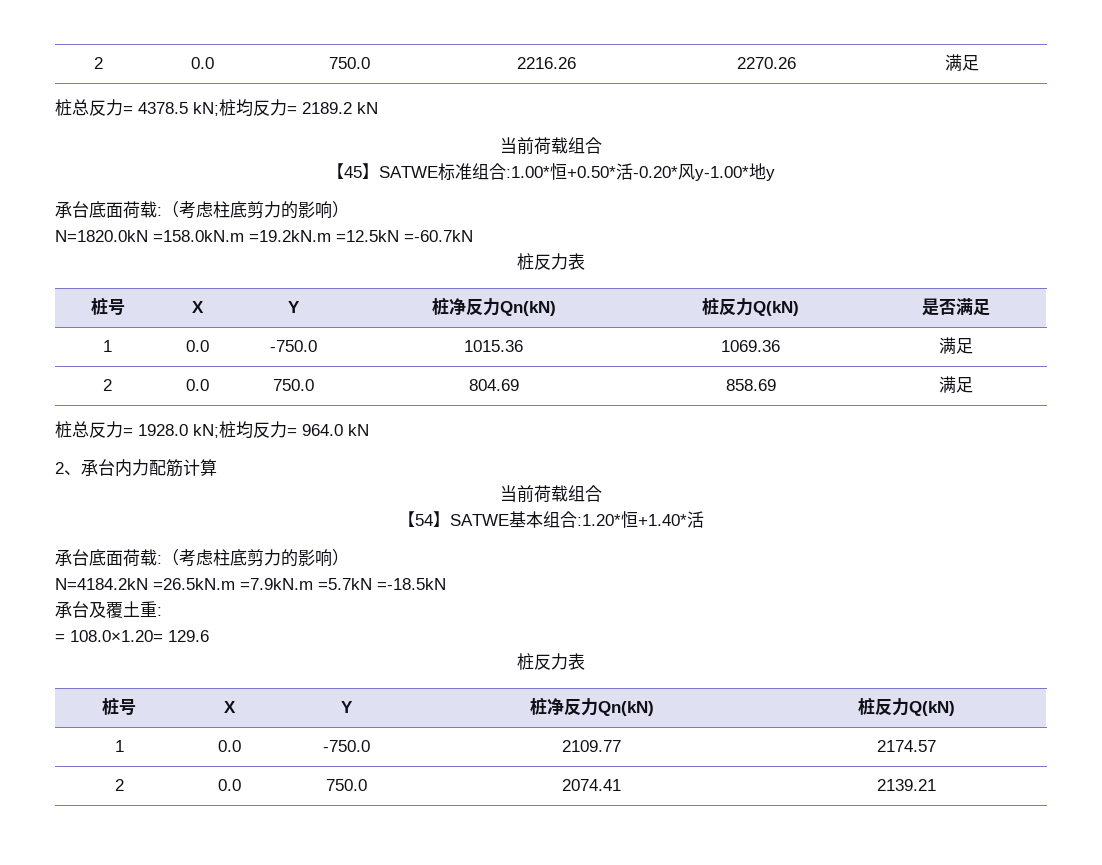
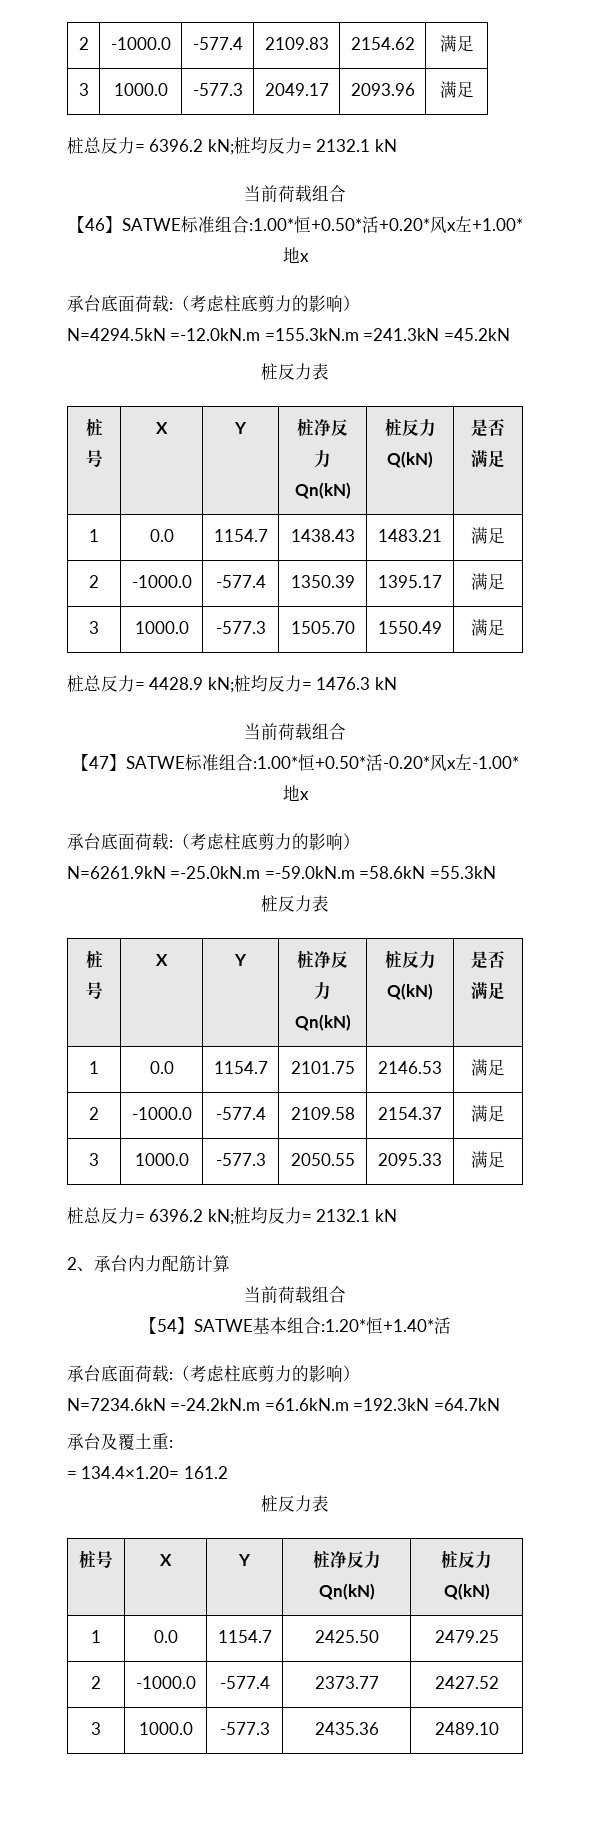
[93,57,103,69] [190,57,214,69] [329,57,370,69] [516,57,576,69] [737,57,796,69] [944,54,979,71] [55,99,378,117] [500,137,602,155] [327,163,775,181] 2 | 0.0 | 750.0 | 2216.26 | 2270.26 | 满足 // 桩总反力= 4378.5 kN;桩均反力= 2189.2 kN // 当前荷载组合 // 【45】SATWE标准组合:1.00*恒+0.50*活-0.20*风y-1.00*地y -> [78,37,89,50] [110,37,171,50] [192,37,243,50] [264,37,329,50] [350,37,415,50] [439,35,474,52] [78,83,89,96] [113,83,168,96] [192,83,243,96] [264,83,329,96] [350,83,415,96] [439,81,474,98] [67,137,397,155] [244,185,346,202] [67,216,523,234] [282,247,309,264] 2 | -1000.0 | -577.4 | 2109.83 | 2154.62 | 满足 // 3 | 1000.0 | -577.3 | 2049.17 | 2093.96 | 满足 // 桩总反力= 6396.2 kN;桩均反力= 2132.1 kN // 当前荷载组合 // 【46】SATWE标准组合:1.00*恒+0.50*活+0.20*风x左+1.00*地x
[55,230,473,242] N=1820.0kN =158.0kN.m =19.2kN.m =12.5kN =-60.7kN -> [67,328,510,341] N=4294.5kN =-12.0kN.m =155.3kN.m =241.3kN =45.2kN
[270,340,317,352] [464,340,523,352] [721,340,780,352] [939,337,973,354] [103,379,112,391] [186,379,209,391] [273,379,314,391] [468,379,519,391] [725,379,776,391] [939,376,973,393] [55,421,343,439] -750.0 | 1015.36 | 1069.36 | 满足 // 2 | 0.0 | 750.0 | 804.69 | 858.69 | 满足 // 桩总反力= 1928.0 kN;桩均反力= 964.0 -> [213,529,268,542] [290,529,355,542] [378,529,442,542] [471,527,505,544] [89,575,99,588] [131,575,192,588] [215,575,266,588] [290,575,355,588] [378,575,442,588] [471,573,505,590] [89,621,99,634] [134,621,189,634] [215,621,266,634] [290,621,355,634] [378,621,442,634] [471,619,505,636] [67,675,397,693] [244,723,346,740] [71,754,519,772] [282,785,309,802] [67,833,360,850] [67,866,496,879] [261,895,329,912] [85,950,103,968] [85,982,103,999] [156,954,168,966] [234,954,247,966] [297,950,348,968] [314,982,331,1000] [294,1014,351,1031] [384,950,436,969] [387,983,433,1000] [471,950,505,968] [471,982,505,1000] [89,1061,99,1074] [149,1061,174,1074] [213,1061,268,1074] [290,1061,355,1074] [378,1061,442,1074] [471,1059,505,1076] [89,1107,99,1120] [131,1107,192,1120] [215,1107,266,1120] [290,1107,355,1120] [378,1107,442,1120] [471,1105,505,1122] [89,1153,99,1166] [134,1153,189,1166] [215,1153,266,1166] [290,1153,355,1166] [378,1153,442,1166] [471,1151,505,1168] [67,1207,371,1225] 1154.7 | 1438.43 | 1483.21 | 满足 // 2 | -1000.0 | -577.4 | 1350.39 | 1395.17 | 满足 // 3 | 1000.0 | -577.3 | 1505.70 | 1550.49 | 满足 // 桩总反力= 4428.9 kN;桩均反力= 1476.3 kN // 当前荷载组合 // 【47】SATWE标准组合:1.00*恒+0.50*活-0.20*风x左-1.00*地x // 承台底面荷载:（考虑柱底剪力的影响） // N=6261.9kN =-25.0kN.m =-59.0kN.m =58.6kN =55.3kN // 桩反力表 // 桩号 | X | Y | 桩净反力Qn(kN) | 桩反力Q(kN) | 是否满足 // 1 | 0.0 | 1154.7 | 2101.75 | 2146.53 | 满足 // 2 | -1000.0 | -577.4 | 2109.58 | 2154.37 | 满足 // 3 | 1000.0 | -577.3 | 2050.55 | 2095.33 | 满足 // 桩总反力= 6396.2 kN;桩均反力= 2132.1
[55,578,446,590] N=4184.2kN =26.5kN.m =7.9kN.m =5.7kN =-18.5kN -> [67,1398,500,1411] N=7234.6kN =-24.2kN.m =61.6kN.m =192.3kN =64.7kN
[70,630,209,642] 108.0×1.20= 129.6 -> [81,1466,228,1479] 134.4×1.20= 161.2
[323,740,370,752] [562,740,621,752] [876,740,936,752] [114,779,124,791] [217,779,241,791] [326,779,367,791] [562,779,621,791] [876,779,936,791] -750.0 | 2109.77 | 2174.57 // 2 | 0.0 | 750.0 | 2074.41 | 2139.21 -> [217,1630,272,1643] [314,1630,379,1643] [434,1630,499,1643] [91,1676,101,1689] [135,1676,196,1689] [219,1676,270,1689] [314,1676,379,1689] [434,1676,499,1689] [91,1722,101,1735] [138,1722,193,1735] [219,1722,270,1735] [314,1722,379,1735] [434,1722,499,1735] 1154.7 | 2425.50 | 2479.25 // 2 | -1000.0 | -577.4 | 2373.77 | 2427.52 // 3 | 1000.0 | -577.3 | 2435.36 | 2489.10

